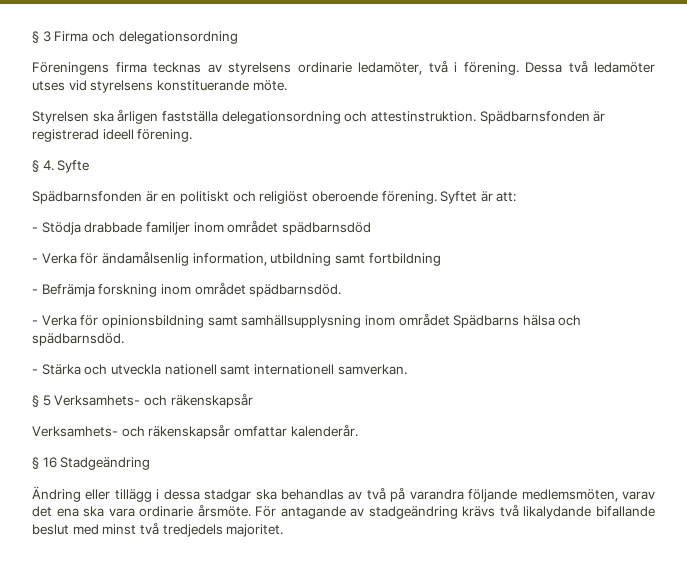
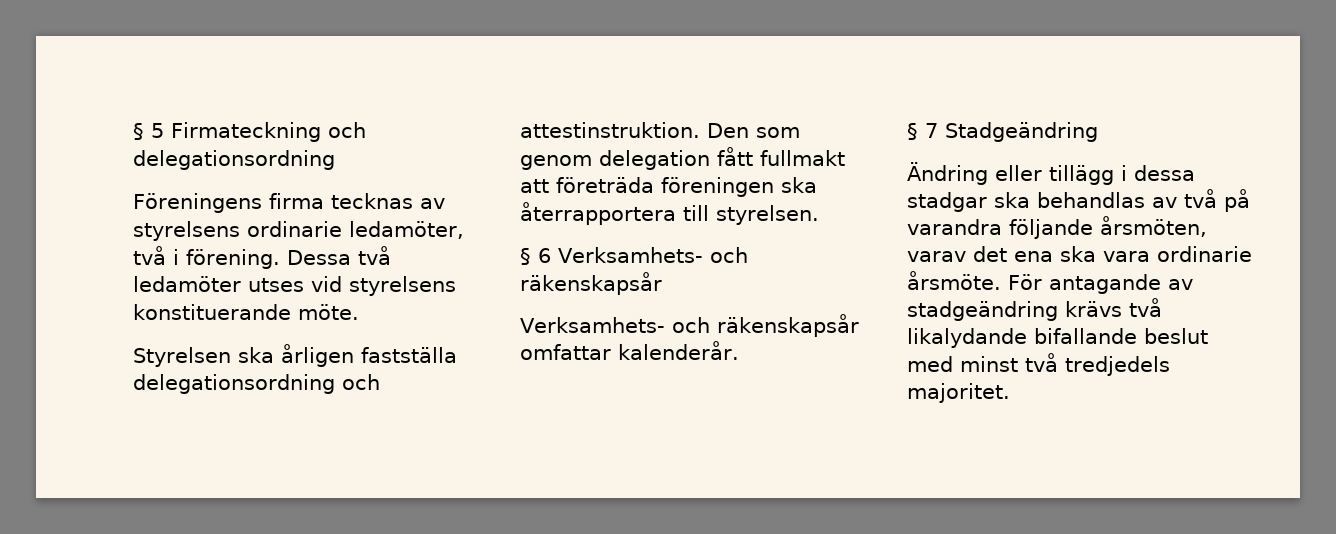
[32,31,89,43] § 3 Firma -> [133,122,321,142] § 5 Firmateckning
[479,111,606,124] [32,129,193,142] [32,160,90,173] [32,191,517,204] [32,220,371,235] [32,251,441,266] [32,282,342,297] [32,313,582,328] [32,333,124,346] [32,364,407,375] [32,395,51,407] Spädbarnsfonden är registrerad ideell förening. // § 4. Syfte // Spädbarnsfonden är en politiskt och religiöst oberoende förening. Syftet är att: // - Stödja drabbade familjer inom området spädbarnsdöd // - Verka för ändamålsenlig information, utbildning samt fortbildning // - Befrämja forskning inom området spädbarnsdöd. // - Verka för opinionsbildning samt samhällsupplysning inom området Spädbarns hälsa och spädbarnsdöd. // - Stärka och utveckla nationell samt internationell samverkan. // § 5 -> [707,123,800,138] [520,147,845,170] [520,177,817,197] [520,202,819,225] [520,248,551,265] Den som genom delegation fått fullmakt att företräda föreningen ska återrapportera till styrelsen. // § 6
[42,457,57,468] 16 -> [925,123,938,138] 7
[521,489,618,502] medlemsmöten, -> [1100,216,1207,237] årsmöten,

